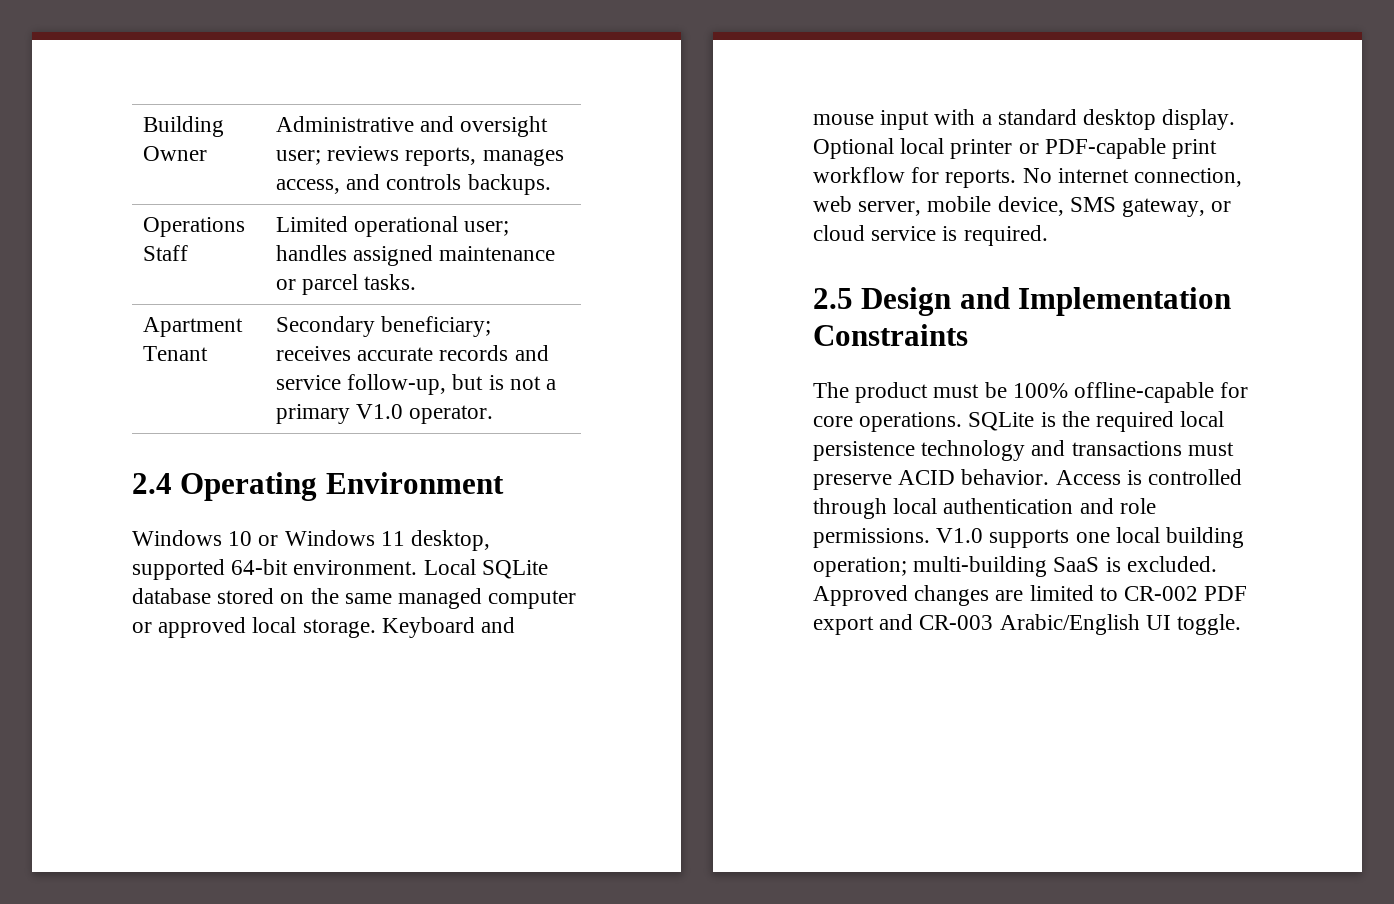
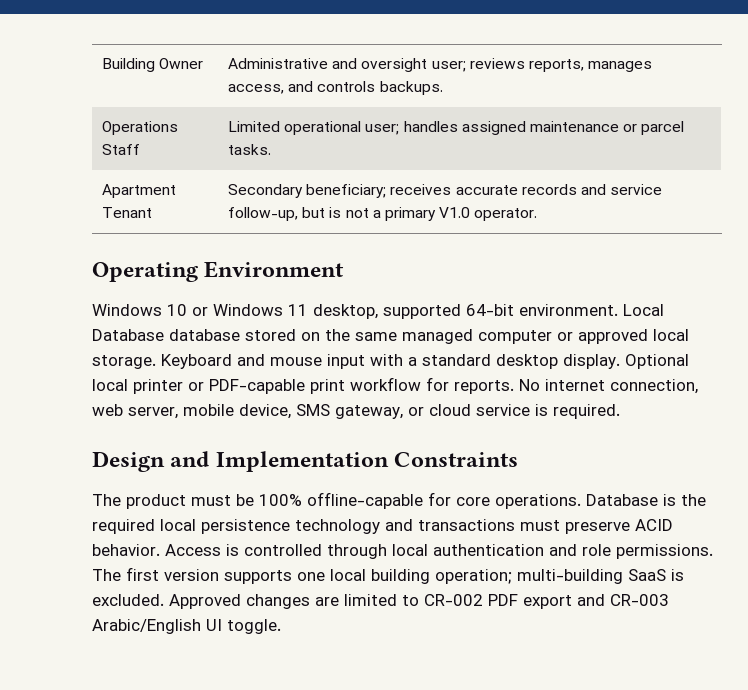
[132,473,172,494] 2.4 -> (538, 214) none
[481,560,548,579] SQLite -> [92,329,164,341] Database
[813,288,853,309] 2.5 -> (620, 411) none
[968,412,1035,431] SQLite -> [586,494,658,506] Database
[936,528,984,543] V1.0 -> [92,567,219,581] The first version

